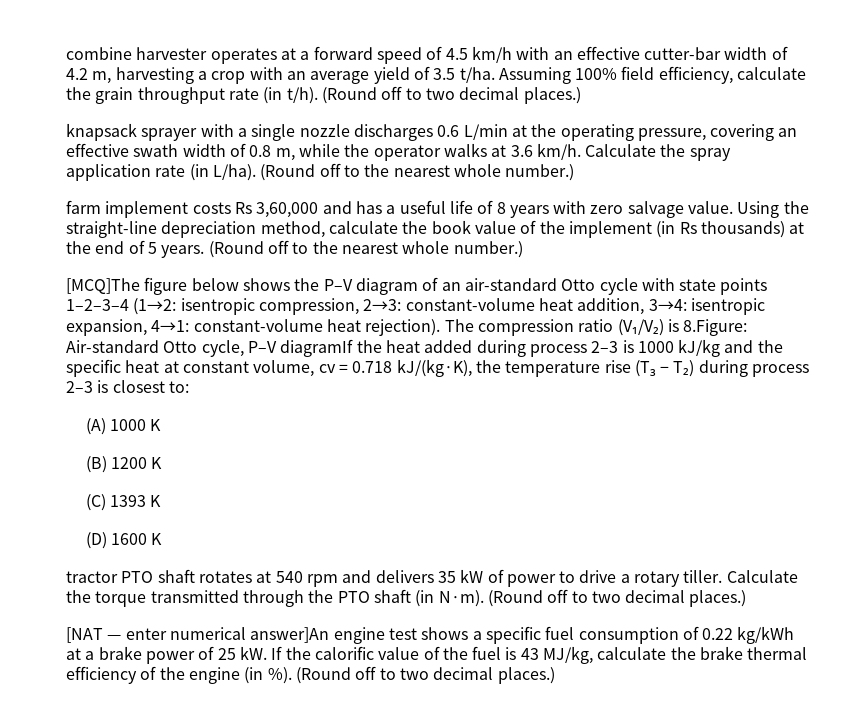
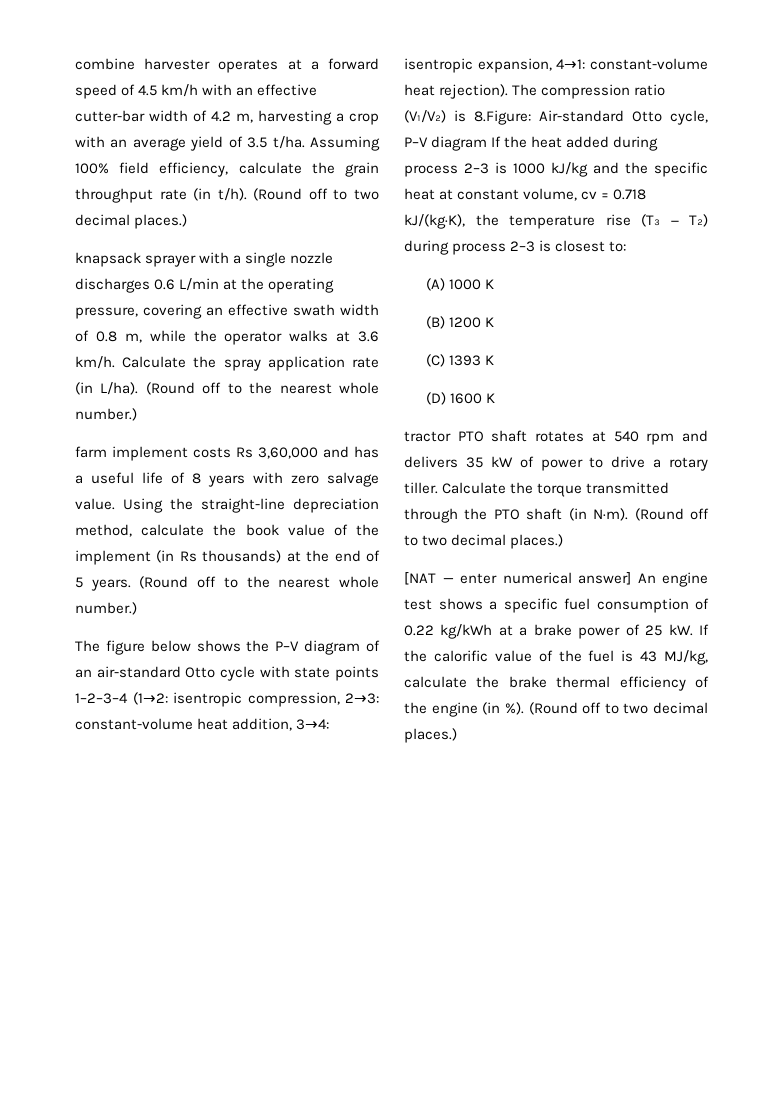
[66,278,140,294] [MCQ]The -> [75,640,100,652] The
[280,339,354,357] diagramIf -> [431,136,502,151] diagram If
[250,627,330,643] answer]An -> [578,572,656,585] answer] An

